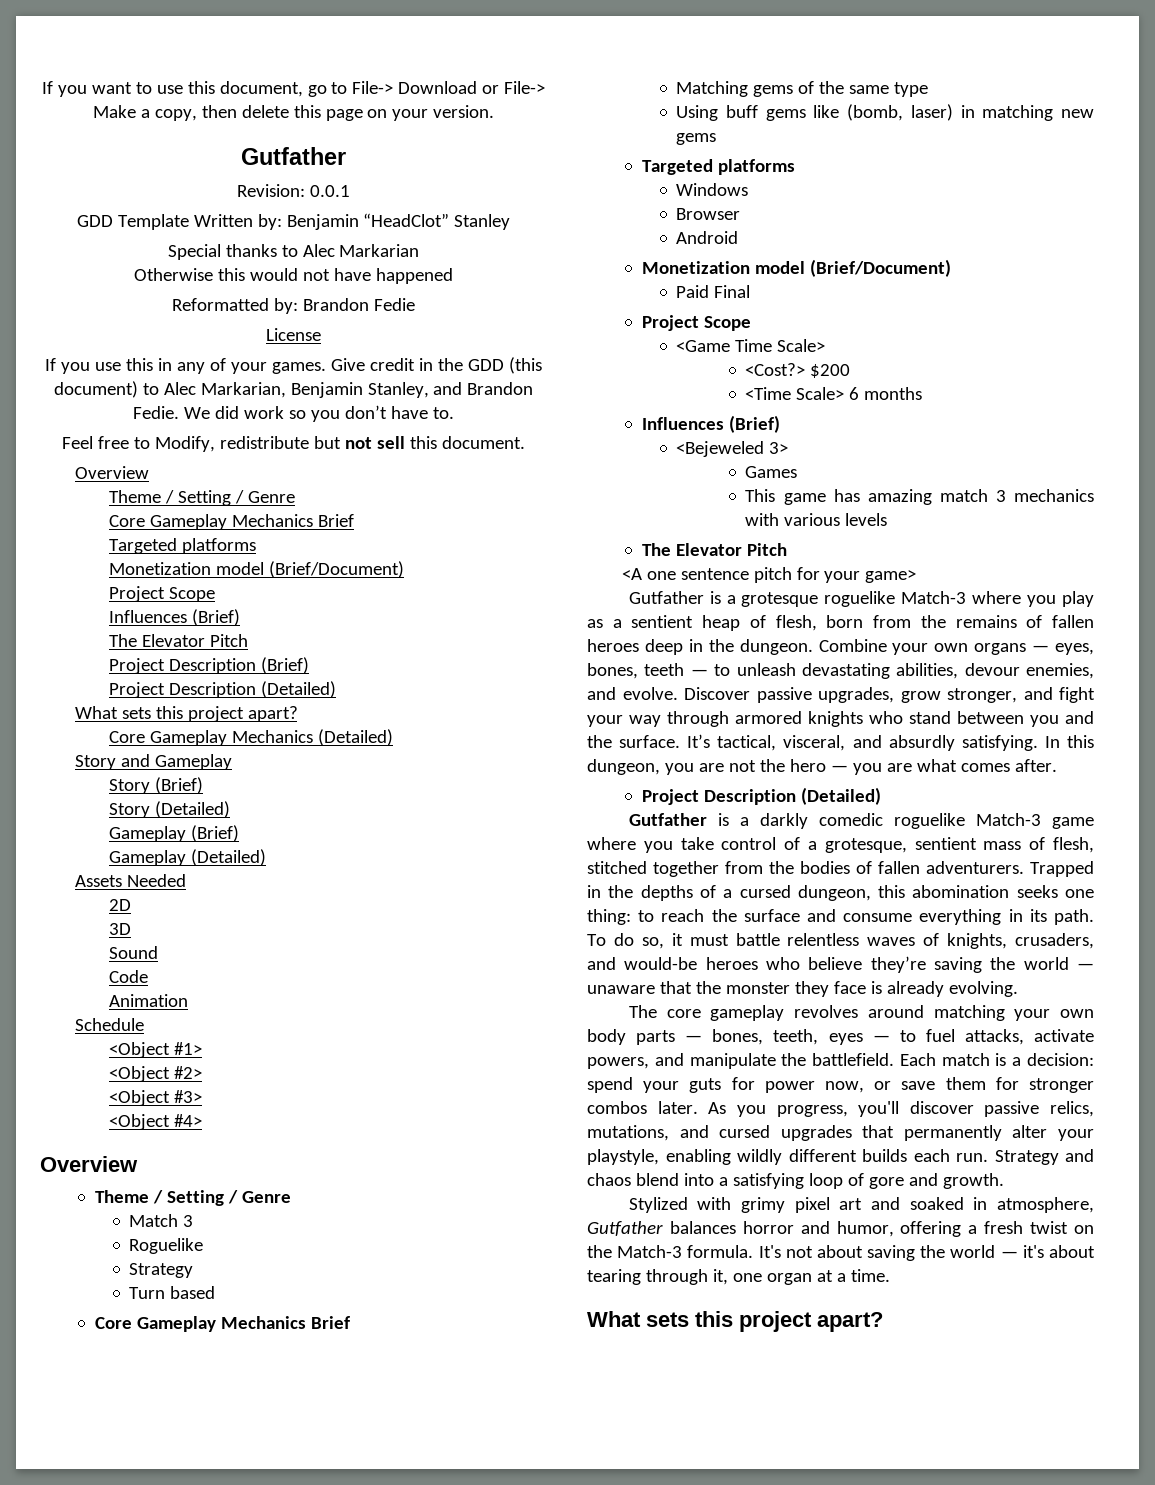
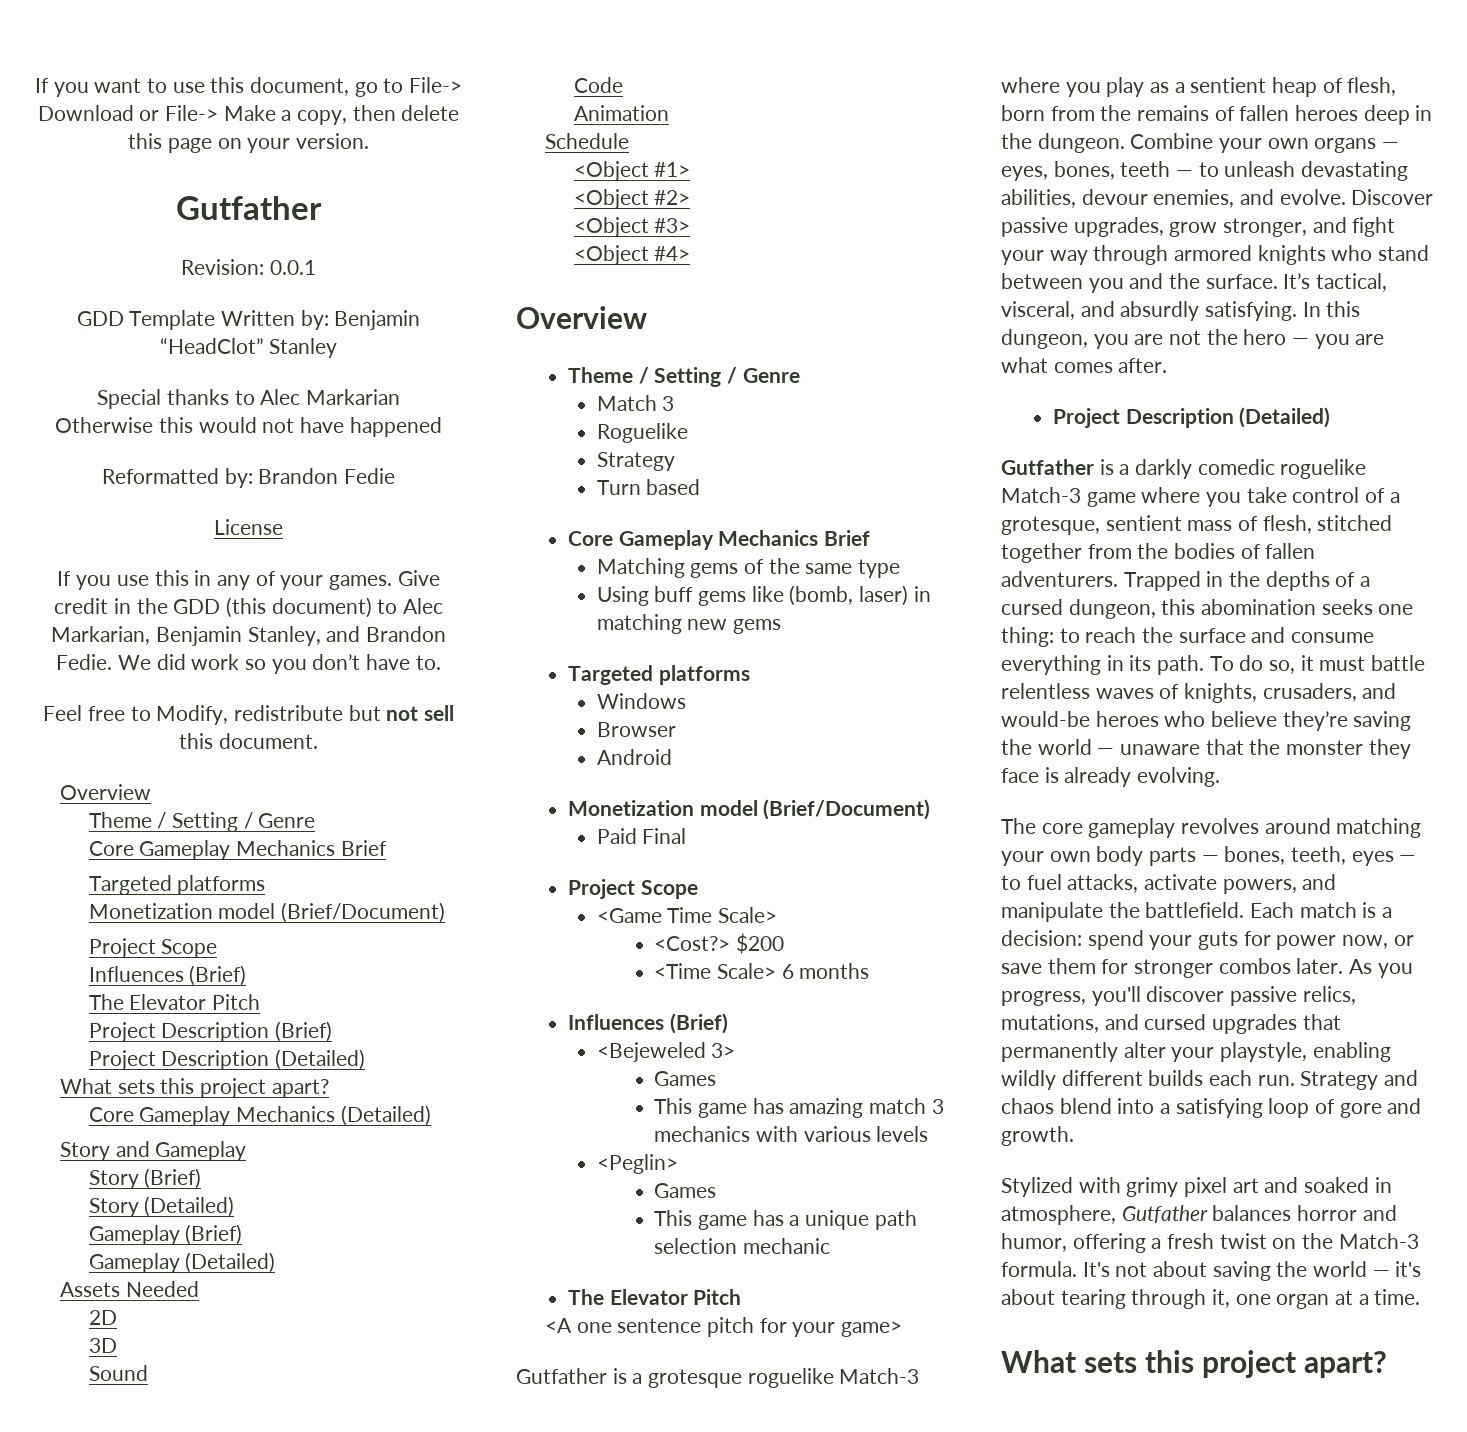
(888, 519) none -> [596,1154,678,1174] [654,1183,717,1198] [654,1210,917,1230] [654,1238,831,1254] // <Peglin> // Games // This game has a unique path selection mechanic

